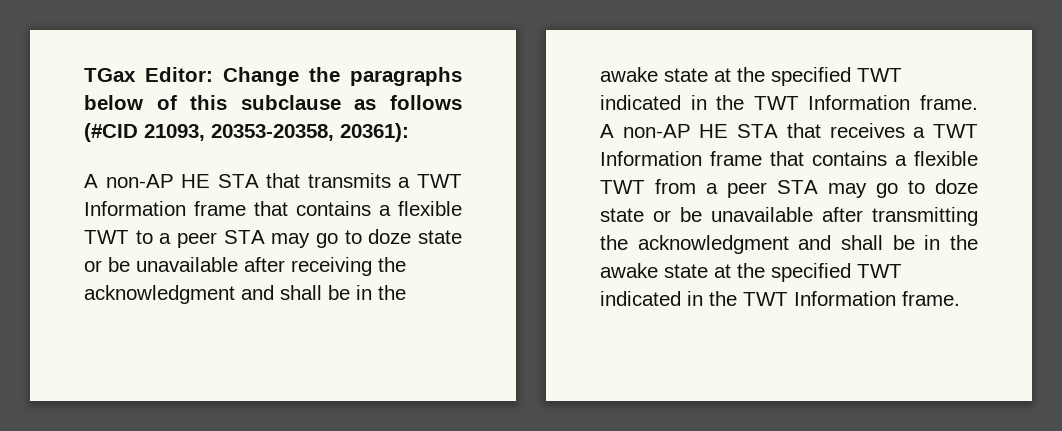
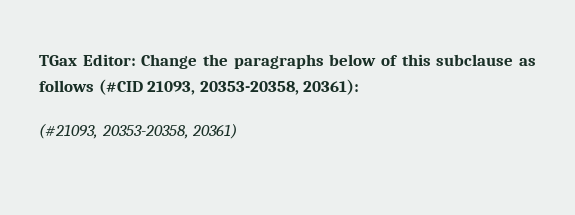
[84,173,462,188] [84,201,462,216] [84,229,462,248] [84,257,406,276] [84,285,406,304] [600,67,902,86] [600,95,978,110] [600,123,978,138] [600,151,978,166] [600,179,978,198] [600,207,978,226] [600,235,978,254] [600,263,902,282] [600,291,960,306] A non-AP HE STA that transmits a TWT Information frame that contains a flexible TWT to a peer STA may go to doze state or be unavailable after receiving the acknowledgment and shall be in the awake state at the specified TWT indicated in the TWT Information frame. A non-AP HE STA that receives a TWT Information frame that contains a flexible TWT from a peer STA may go to doze state or be unavailable after transmitting the acknowledgment and shall be in the awake state at the specified TWT indicated in the TWT Information frame. -> [39,123,238,139] (#21093, 20353-20358, 20361)

